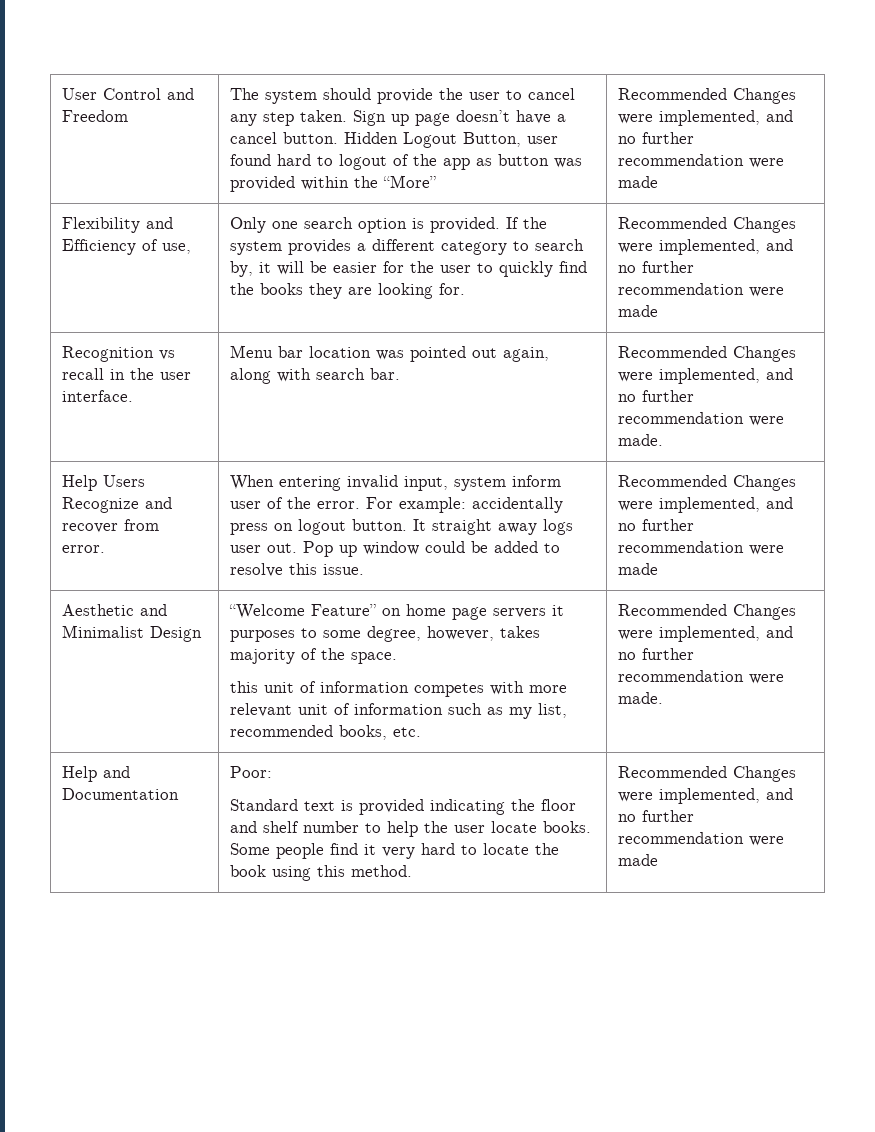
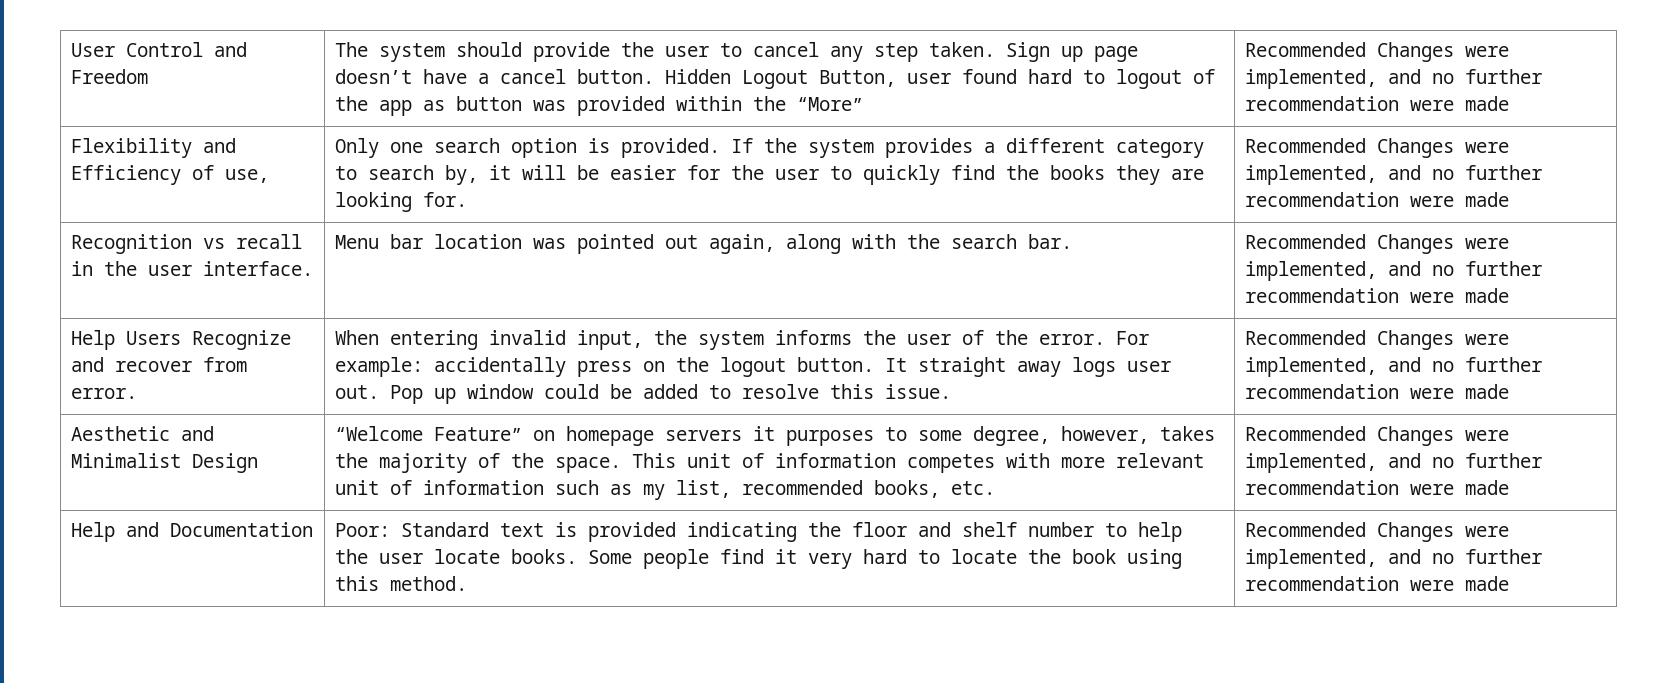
(311, 375) none -> [907,234,941,249] the
[617,434,663,446] made. -> [1465,288,1510,303] made
[453,475,561,491] system inform -> [654,330,897,350] the system informs the
(293, 527) none -> [676,357,710,372] the
[405,604,487,620] home page -> [566,426,655,446] homepage
(540, 632) none -> [335,453,369,468] the
[229,681,258,693] // this -> [632,453,677,468] This
[617,692,663,704] made. -> [1465,480,1510,495] made
(272, 772) // -> (391, 530) none

